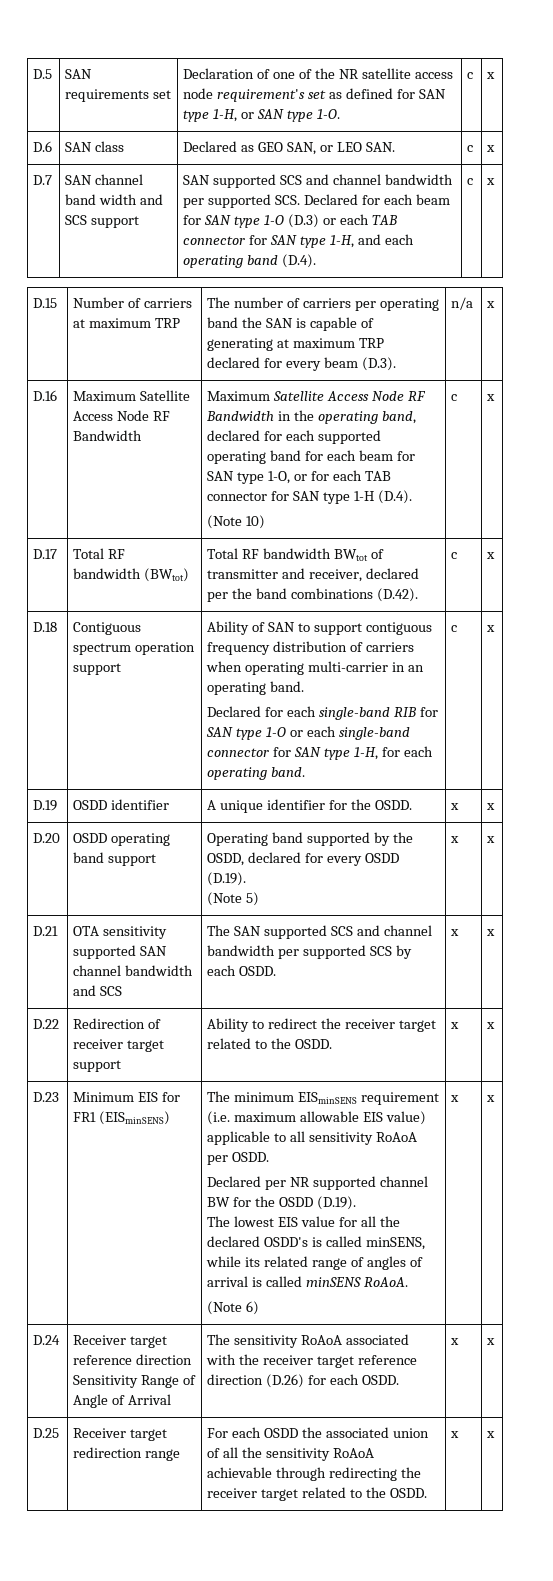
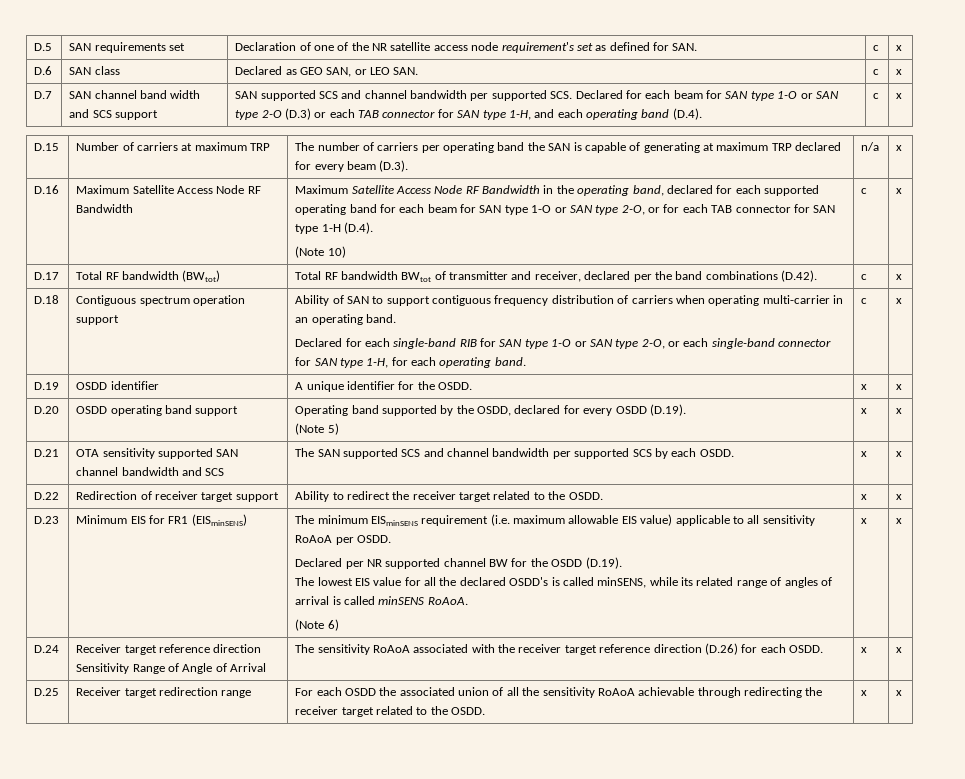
[418,89,446,99] [183,109,340,122] SAN type 1-H, or SAN type 1-O. -> [672,43,698,51] SAN.
(285, 220) none -> [800,91,839,99] [235,110,282,120] or SAN type 2-O
[268,471,291,484] 1-O, -> [531,205,645,215] 1-O or SAN type 2-O,
(304, 733) none -> [589,339,681,349] SAN type 2-O, or

